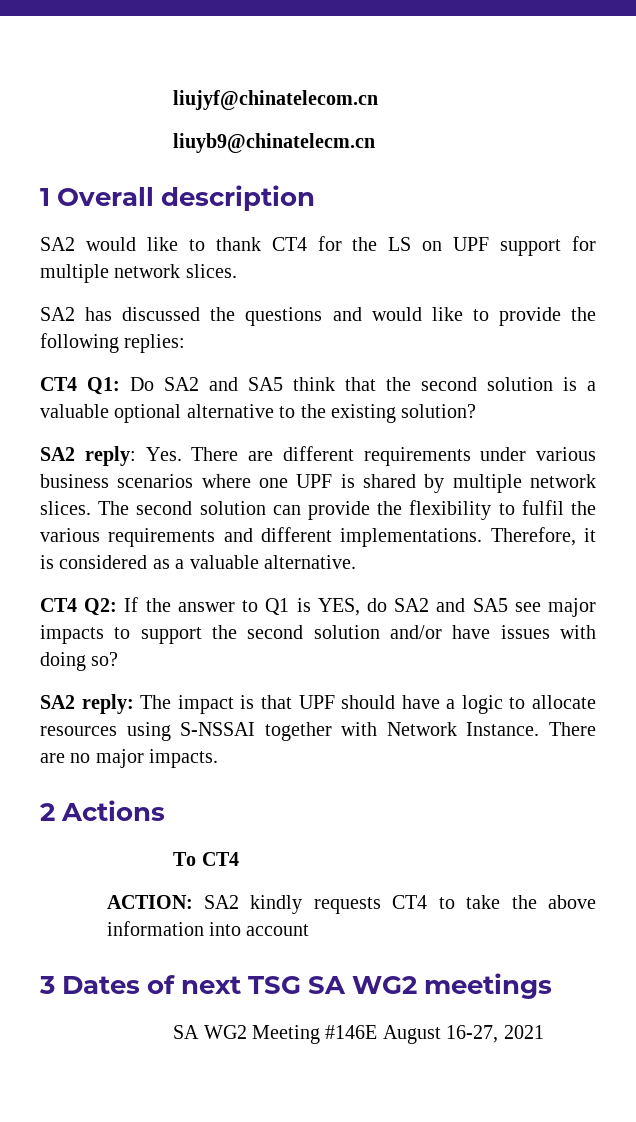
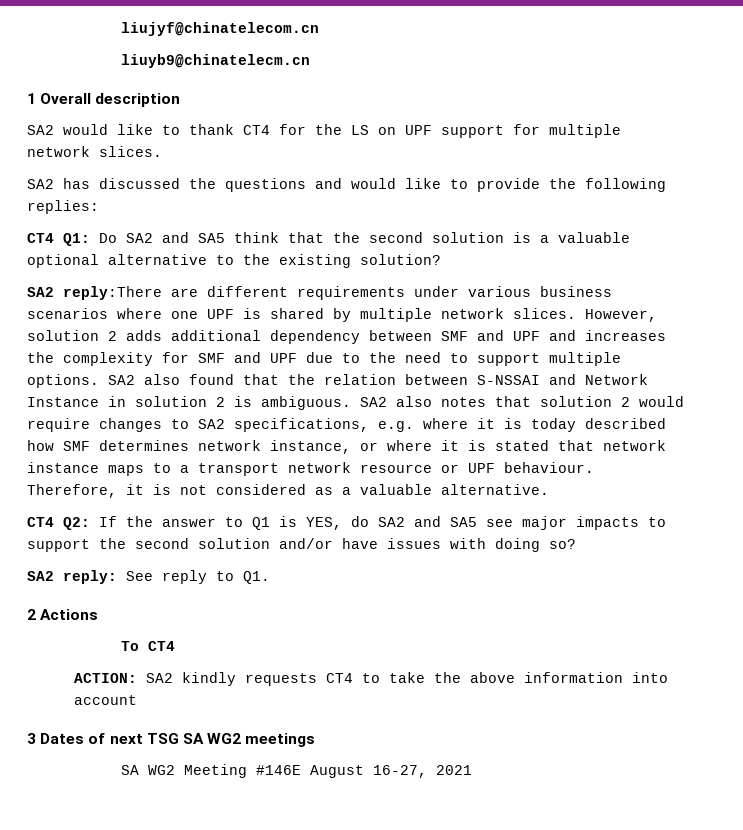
[84,446,239,466] reply: Yes. There -> [63,286,162,300] reply:There
[98,500,596,520] [40,527,483,547] The second solution can provide the flexibility to fulfil the various requirements and different implementations. -> [585,309,657,322] [27,330,666,344] [27,352,621,366] [27,374,648,388] [27,396,684,410] [27,418,666,432] [27,440,666,454] [27,462,594,476] However, solution 2 adds additional dependency between SMF and UPF and increases the complexity for SMF and UPF due to the need to support multiple options. SA2 also found that the relation between S-NSSAI and Network Instance in solution 2 is ambiguous. SA2 also notes that solution 2 would require changes to SA2 specifications, e.g. where it is today described how SMF determines network instance, or where it is stated that network instance maps to a transport network resource or UPF behaviour.
(54, 562) none -> [180,485,207,495] not
[140,695,596,714] [40,722,596,741] [40,749,219,768] The impact is that UPF should have a logic to allocate resources using S-NSSAI together with Network Instance. There are no major impacts. -> [126,570,270,584] See reply to Q1.

